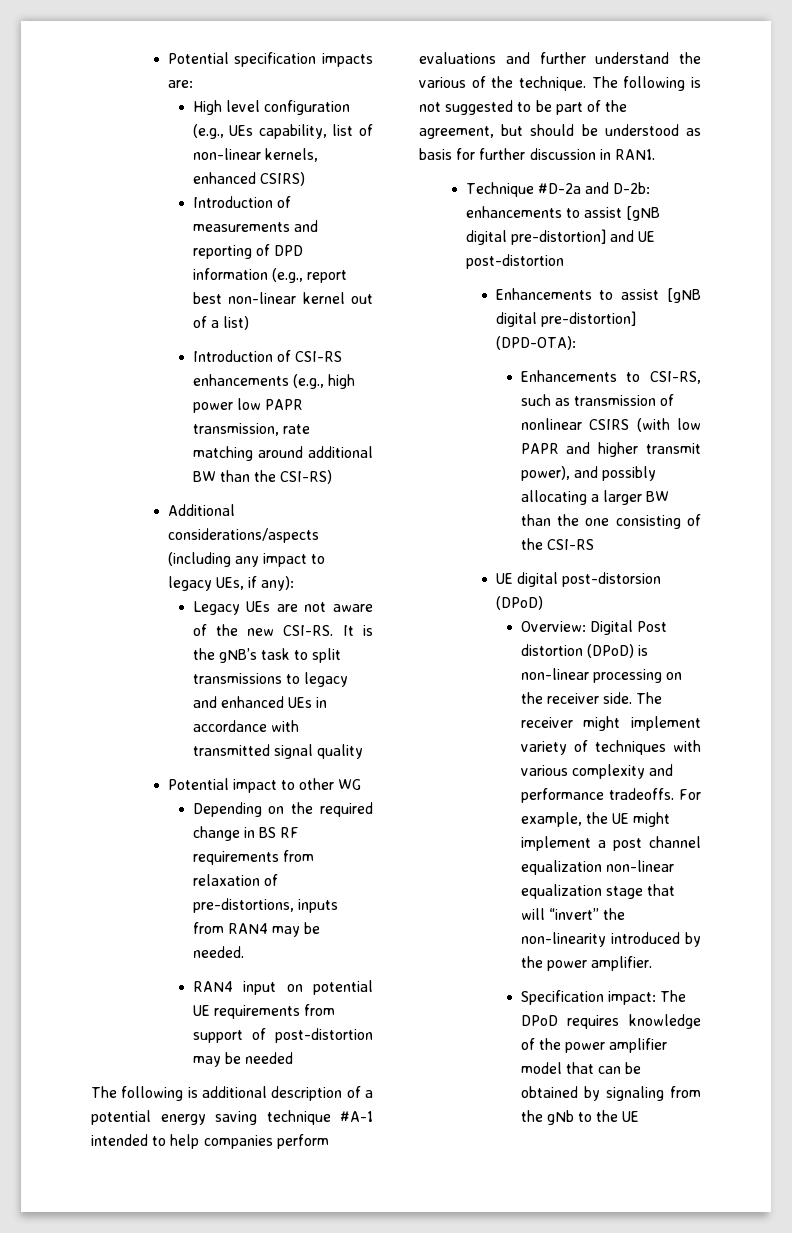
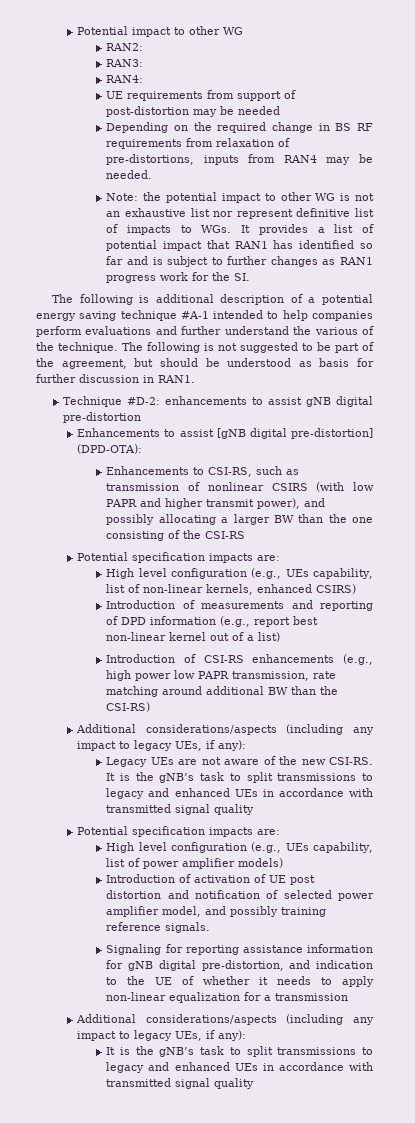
[167,52,229,64] Potential -> [77,26,244,37] [106,43,144,51] [106,59,144,67] [106,75,144,83] [106,90,297,101] [106,106,281,117] [106,122,373,133] [106,138,291,149] [106,154,373,165] [106,170,153,179] [106,192,375,203] [106,208,374,219] [106,224,375,235] [106,240,374,251] [106,256,374,267] [106,272,251,283] [52,294,373,305] [36,310,373,321] [36,326,374,337] [36,342,374,353] [36,358,374,369] [36,374,195,383] [62,396,373,407] [62,412,141,423] [77,428,374,439] [77,444,143,454] [106,466,300,477] [106,482,374,492] [106,498,326,509] [106,514,373,525] [106,530,246,541] [77,552,129,561] Potential impact to other WG // RAN2: // RAN3: // RAN4: // UE requirements from support of post-distortion may be needed // Depending on the required change in BS RF requirements from relaxation of pre-distortions, inputs from RAN4 may be needed. // Note: the potential impact to other WG is not an exhaustive list nor represent definitive list of impacts to WGs. It provides a list of potential impact that RAN1 has identified so far and is subject to further changes as RAN1 progress work for the SI. // The following is additional description of a potential energy saving technique #A-1 intended to help companies perform evaluations and further understand the various of the technique. The following is not suggested to be part of the agreement, but should be understood as basis for further discussion in RAN1. // Technique #D-2: enhancements to assist gNB digital pre-distortion // Enhancements to assist [gNB digital pre-distortion] (DPD-OTA): // Enhancements to CSI-RS, such as transmission of nonlinear CSIRS (with low PAPR and higher transmit power), and possibly allocating a larger BW than the one consisting of the CSI-RS // Potential
[232,778,362,793] [192,802,373,817] [192,826,300,841] [192,850,314,865] [192,874,278,886] [192,898,338,913] [192,922,321,937] [192,946,244,958] [192,980,373,995] [192,1004,336,1019] [192,1028,373,1043] [192,1052,294,1067] [91,1086,373,1101] [91,1110,373,1125] [91,1134,329,1149] [419,52,701,64] [419,76,701,91] [419,100,628,115] [419,124,701,139] [419,148,655,160] [465,182,651,197] [465,206,661,221] [465,229,656,245] [465,254,564,269] [495,288,701,303] [495,311,636,327] [495,336,576,350] [520,370,701,384] [520,394,675,406] [520,418,701,432] [520,442,701,457] [520,466,657,481] [520,490,670,505] [520,514,701,529] [520,538,594,550] [495,572,661,587] [495,596,543,610] [520,620,668,635] [520,644,649,658] [520,668,683,683] [520,692,663,704] [520,716,701,731] [520,740,701,755] [520,764,674,779] [520,788,701,803] [520,812,671,827] [520,836,701,851] [520,860,674,875] [520,884,676,899] [520,908,626,920] [520,932,701,947] [520,956,653,971] [520,990,687,1005] [520,1014,701,1029] [520,1038,668,1053] [520,1062,642,1074] [520,1086,701,1101] [520,1110,640,1125] impact to other WG // Depending on the required change in BS RF requirements from relaxation of pre-distortions, inputs from RAN4 may be needed. // RAN4 input on potential UE requirements from support of post-distortion may be needed // The following is additional description of a potential energy saving technique #A-1 intended to help companies perform evaluations and further understand the various of the technique. The following is not suggested to be part of the agreement, but should be understood as basis for further discussion in RAN1. // Technique #D-2a and D-2b: enhancements to assist [gNB digital pre-distortion] and UE post-distortion // Enhancements to assist [gNB digital pre-distortion] (DPD-OTA): // Enhancements to CSI-RS, such as transmission of nonlinear CSIRS (with low PAPR and higher transmit power), and possibly allocating a larger BW than the one consisting of the CSI-RS // UE digital post-distorsion (DPoD) // Overview: Digital Post distortion (DPoD) is non-linear processing on the receiver side. The receiver might implement variety of techniques with various complexity and performance tradeoffs. For example, the UE might implement a post channel equalization non-linear equalization stage that will “invert” the non-linearity introduced by the power amplifier. // Specification impact: The DPoD requires knowledge of the power amplifier model that can be obtained by signaling from the gNb to the UE -> [132,826,281,837] [106,842,374,853] [106,858,284,869] [106,874,316,885] [106,890,374,901] [106,906,327,917] [106,922,211,933] [106,944,374,955] [106,960,373,971] [106,976,375,987] [106,992,349,1003] [76,1014,375,1025] [77,1030,247,1041] [106,1046,374,1057] [106,1062,373,1073] [106,1078,255,1089] specification impacts are: // High level configuration (e.g., UEs capability, list of power amplifier models) // Introduction of activation of UE post distortion and notification of selected power amplifier model, and possibly training reference signals. // Signaling for reporting assistance information for gNB digital pre-distortion, and indication to the UE of whether it needs to apply non-linear equalization for a transmission // Additional considerations/aspects (including any impact to legacy UEs, if any): // It is the gNB’s task to split transmissions to legacy and enhanced UEs in accordance with transmitted signal quality

